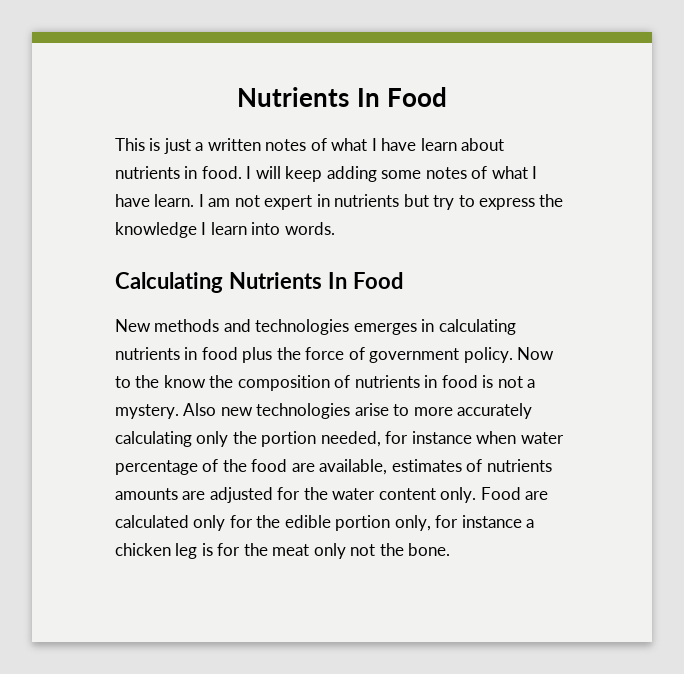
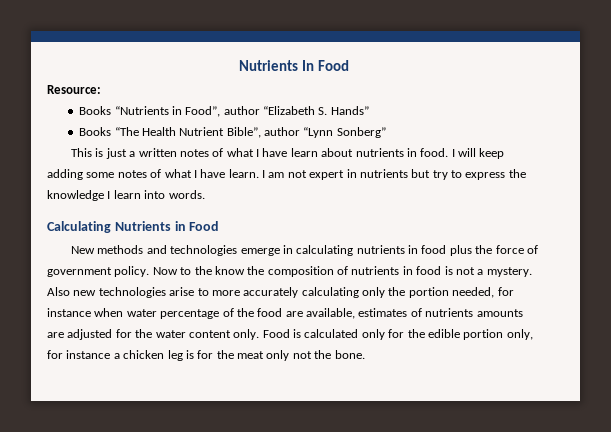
[237,87,447,107] Nutrients In Food -> [239,60,349,71] [47,85,101,94] [79,106,369,117] [79,127,386,138] Nutrients In Food // Resource: // Books “Nutrients in Food”, author “Elizabeth S. Hands” // Books “The Health Nutrient Bible”, author “Lynn Sonberg”
[327,272,347,289] In -> [174,221,186,231] in
[353,323,417,335] emerges -> [240,248,280,256] emerge
[525,491,549,500] are -> [293,329,301,338] is

